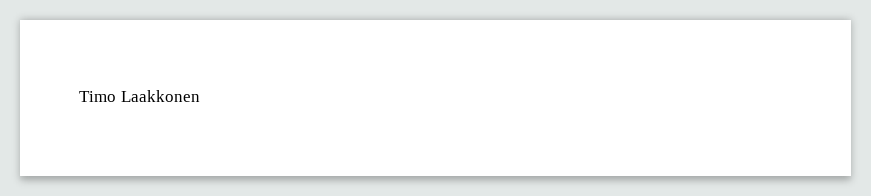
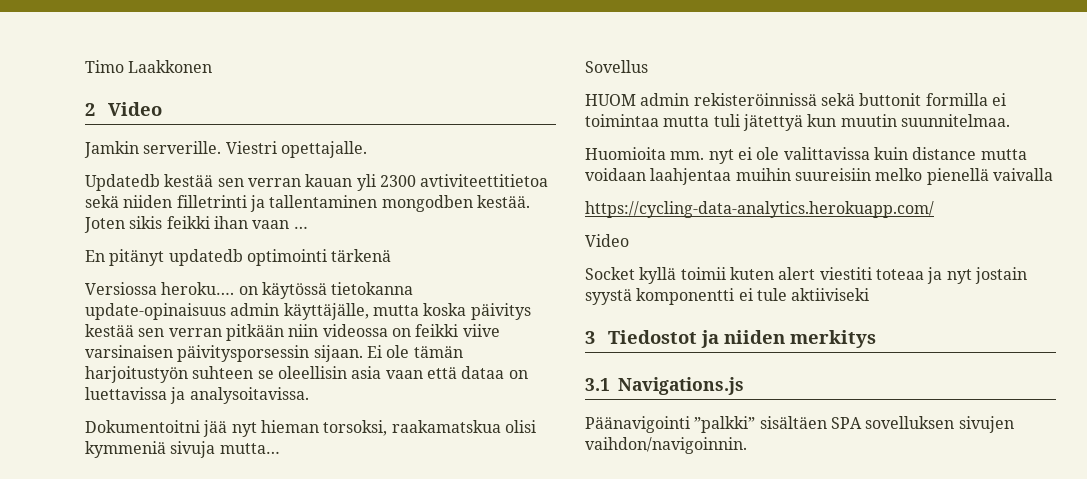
(200, 96) none -> [85,102,163,116] [84,141,367,158] [85,174,549,191] [85,195,530,212] [84,216,308,233] [85,249,392,266] [85,282,414,299] [85,303,531,320] [85,324,500,341] [85,345,463,362] [85,366,528,383] [85,387,309,404] [85,420,536,437] [85,441,280,458] [585,60,648,73] [585,93,1006,106] [585,114,1010,131] [585,147,1027,164] [585,168,1053,185] [585,201,934,218] [585,234,629,247] [585,267,1027,284] [585,288,870,305] [585,330,877,348] [585,377,744,395] [585,416,1014,433] [585,437,747,454] // 2 Video // Jamkin serverille. Viestri opettajalle. // Updatedb kestää sen verran kauan yli 2300 avtiviteettitietoa sekä niiden filletrinti ja tallentaminen mongodben kestää. Joten sikis feikki ihan vaan … // En pitänyt updatedb optimointi tärkenä // Versiossa heroku…. on käytössä tietokanna update-opinaisuus admin käyttäjälle, mutta koska päivitys kestää sen verran pitkään niin videossa on feikki viive varsinaisen päivitysporsessin sijaan. Ei ole tämän harjoitustyön suhteen se oleellisin asia vaan että dataa on luettavissa ja analysoitavissa. // Dokumentoitni jää nyt hieman torsoksi, raakamatskua olisi kymmeniä sivuja mutta… // Sovellus // HUOM admin rekisteröinnissä sekä buttonit formilla ei toimintaa mutta tuli jätettyä kun muutin suunnitelmaa. // Huomioita mm. nyt ei ole valittavissa kuin distance mutta voidaan laahjentaa muihin suureisiin melko pienellä vaivalla // https://cycling-data-analytics.herokuapp.com/ // Video // Socket kyllä toimii kuten alert viestiti toteaa ja nyt jostain syystä komponentti ei tule aktiiviseki // 3 Tiedostot ja niiden merkitys // 3.1 Navigations.js // Päänavigointi ”palkki” sisältäen SPA sovelluksen sivujen vaihdon/navigoinnin.

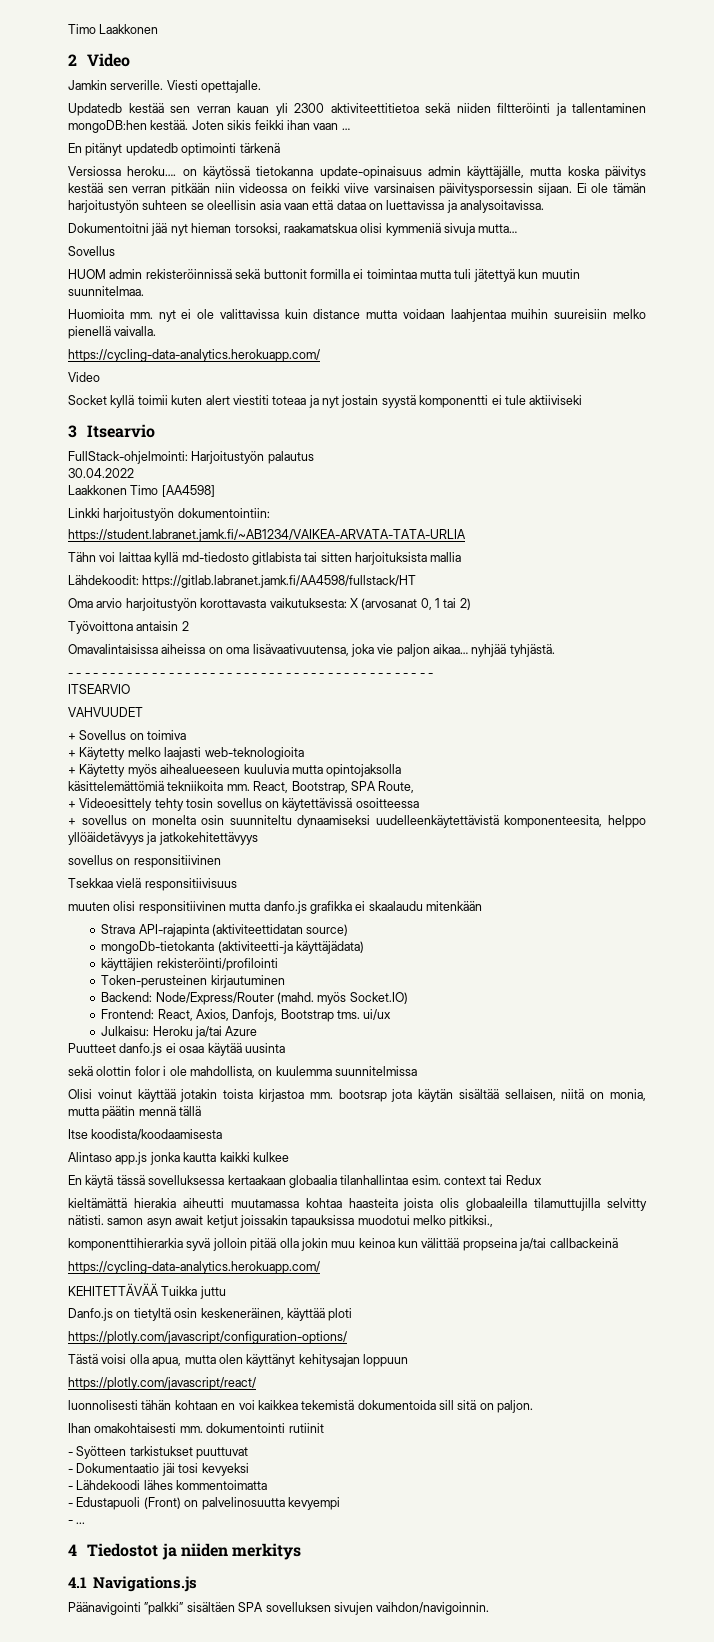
[225,141,277,154] Viestri -> [166,80,198,90] Viesti
[420,174,549,187] avtiviteettitietoa -> [330,103,419,113] aktiviteettitietoa
[176,195,247,208] filletrinti -> [497,103,550,113] filtteröinti
[381,195,473,212] mongodben -> [68,120,147,133] mongoDB:hen
[992,168,1053,181] vaivalla -> [114,326,157,336] vaivalla.
(595, 337) none -> [87,424,156,438] [68,451,314,464] [68,468,134,478] [68,485,215,497] [68,508,270,521] [68,529,466,542] [68,552,462,565] [68,575,417,588] [68,598,471,611] [68,621,189,634] [68,644,555,657] [68,673,434,677] [68,684,130,694] [68,707,143,717] [68,730,187,740] [68,747,304,760] [68,764,402,777] [68,781,415,794] [68,798,419,811] [68,815,646,828] [68,832,258,845] [68,855,221,868] [68,878,237,891] [68,901,482,914] [101,924,349,937] [101,941,364,954] [101,958,278,971] [101,975,285,988] [101,992,408,1005] [101,1009,392,1022] [101,1026,258,1039] [68,1043,285,1056] [68,1066,417,1078] [68,1089,646,1102] [68,1106,202,1119] [68,1129,223,1140] [68,1152,289,1165] [68,1175,542,1188] [68,1198,647,1211] [68,1215,494,1228] [68,1238,618,1251] [68,1261,320,1274] [68,1283,226,1299] [68,1308,353,1321] [68,1331,347,1344] [68,1354,408,1367] [68,1377,256,1390] [68,1400,534,1413] [68,1423,324,1433] [68,1446,249,1459] [68,1463,249,1476] [68,1480,268,1490] [68,1497,340,1510] [68,1520,86,1524] [68,1544,77,1556] Itsearvio // FullStack-ohjelmointi: Harjoitustyön palautus // 30.04.2022 // Laakkonen Timo [AA4598] // Linkki harjoitustyön dokumentointiin: // https://student.labranet.jamk.fi/~AB1234/VAIKEA-ARVATA-TATA-URLIA // Tähn voi laittaa kyllä md-tiedosto gitlabista tai sitten harjoituksista mallia // Lähdekoodit: https://gitlab.labranet.jamk.fi/AA4598/fullstack/HT // Oma arvio harjoitustyön korottavasta vaikutuksesta: X (arvosanat 0, 1 tai 2) // Työvoittona antaisin 2 // Omavalintaisissa aiheissa on oma lisävaativuutensa, joka vie paljon aikaa… nyhjää tyhjästä. // - - - - - - - - - - - - - - - - - - - - - - - - - - - - - - - - - - - - - - - - - - - - // ITSEARVIO // VAHVUUDET // + Sovellus on toimiva // + Käytetty melko laajasti web-teknologioita // + Käytetty myös aihealueeseen kuuluvia mutta opintojaksolla // käsittelemättömiä tekniikoita mm. React, Bootstrap, SPA Route, // + Videoesittely tehty tosin sovellus on käytettävissä osoitteessa // + sovellus on monelta osin suunniteltu dynaamiseksi uudelleenkäytettävistä komponenteesita, helppo yllöäidetävyys ja jatkokehitettävyys // sovellus on responsitiivinen // Tsekkaa vielä responsitiivisuus // muuten olisi responsitiivinen mutta danfo.js grafikka ei skaalaudu mitenkään // Strava API-rajapinta (aktiviteettidatan source) // mongoDb-tietokanta (aktiviteetti-ja käyttäjädata) // käyttäjien rekisteröinti/profilointi // Token-perusteinen kirjautuminen // Backend: Node/Express/Router (mahd. myös Socket.IO) // Frontend: React, Axios, Danfojs, Bootstrap tms. ui/ux // Julkaisu: Heroku ja/tai Azure // Puutteet danfo.js ei osaa käytää uusinta // sekä olottin folor i ole mahdollista, on kuulemma suunnitelmissa // Olisi voinut käyttää jotakin toista kirjastoa mm. bootsrap jota käytän sisältää sellaisen, niitä on monia, mutta päätin mennä tällä // Itse koodista/koodaamisesta // Alintaso app.js jonka kautta kaikki kulkee // En käytä tässä sovelluksessa kertaakaan globaalia tilanhallintaa esim. context tai Redux // kieltämättä hierakia aiheutti muutamassa kohtaa haasteita joista olis globaaleilla tilamuttujilla selvitty nätisti. samon asyn await ketjut joissakin tapauksissa muodotui melko pitkiksi., // komponenttihierarkia syvä jolloin pitää olla jokin muu keinoa kun välittää propseina ja/tai callbackeinä // https://cycling-data-analytics.herokuapp.com/ // KEHITETTÄVÄÄ Tuikka juttu // Danfo.js on tietyltä osin keskeneräinen, käyttää ploti // https://plotly.com/javascript/configuration-options/ // Tästä voisi olla apua, mutta olen käyttänyt kehitysajan loppuun // https://plotly.com/javascript/react/ // luonnolisesti tähän kohtaan en voi kaikkea tekemistä dokumentoida sill sitä on paljon. // Ihan omakohtaisesti mm. dokumentointi rutiinit // - Syötteen tarkistukset puuttuvat // - Dokumentaatio jäi tosi kevyeksi // - Lähdekoodi lähes kommentoimatta // - Edustapuoli (Front) on palvelinosuutta kevyempi // - ... // 4
[585,378,610,391] 3.1 -> [68,1577,87,1588] 4.1

